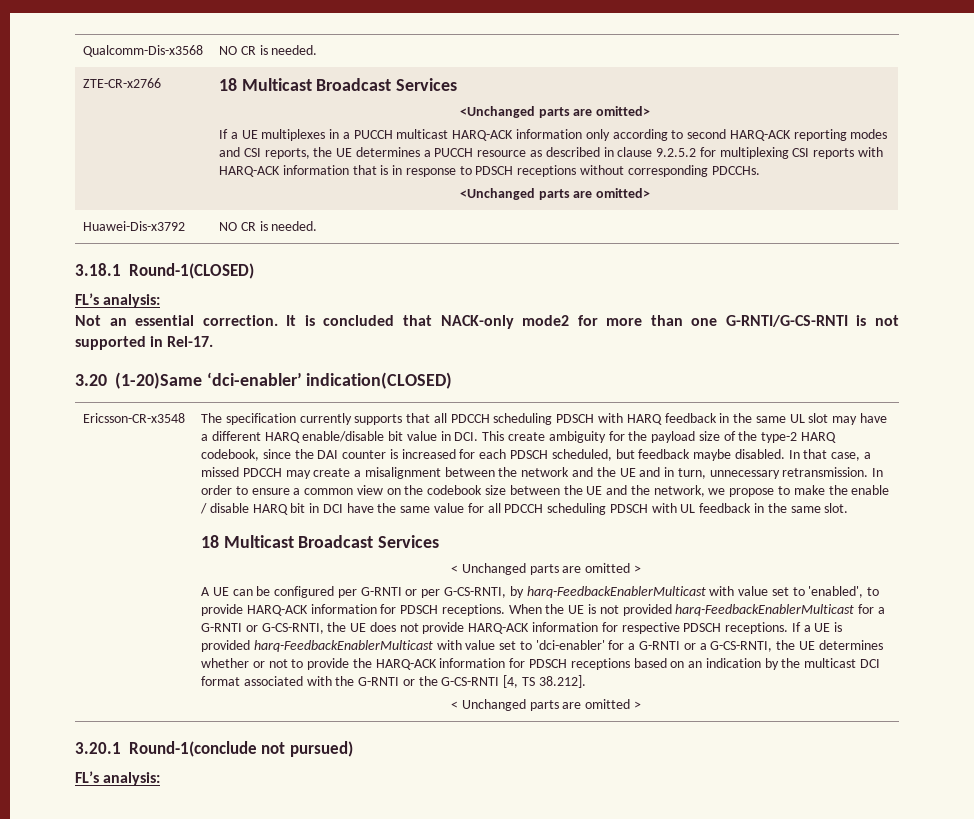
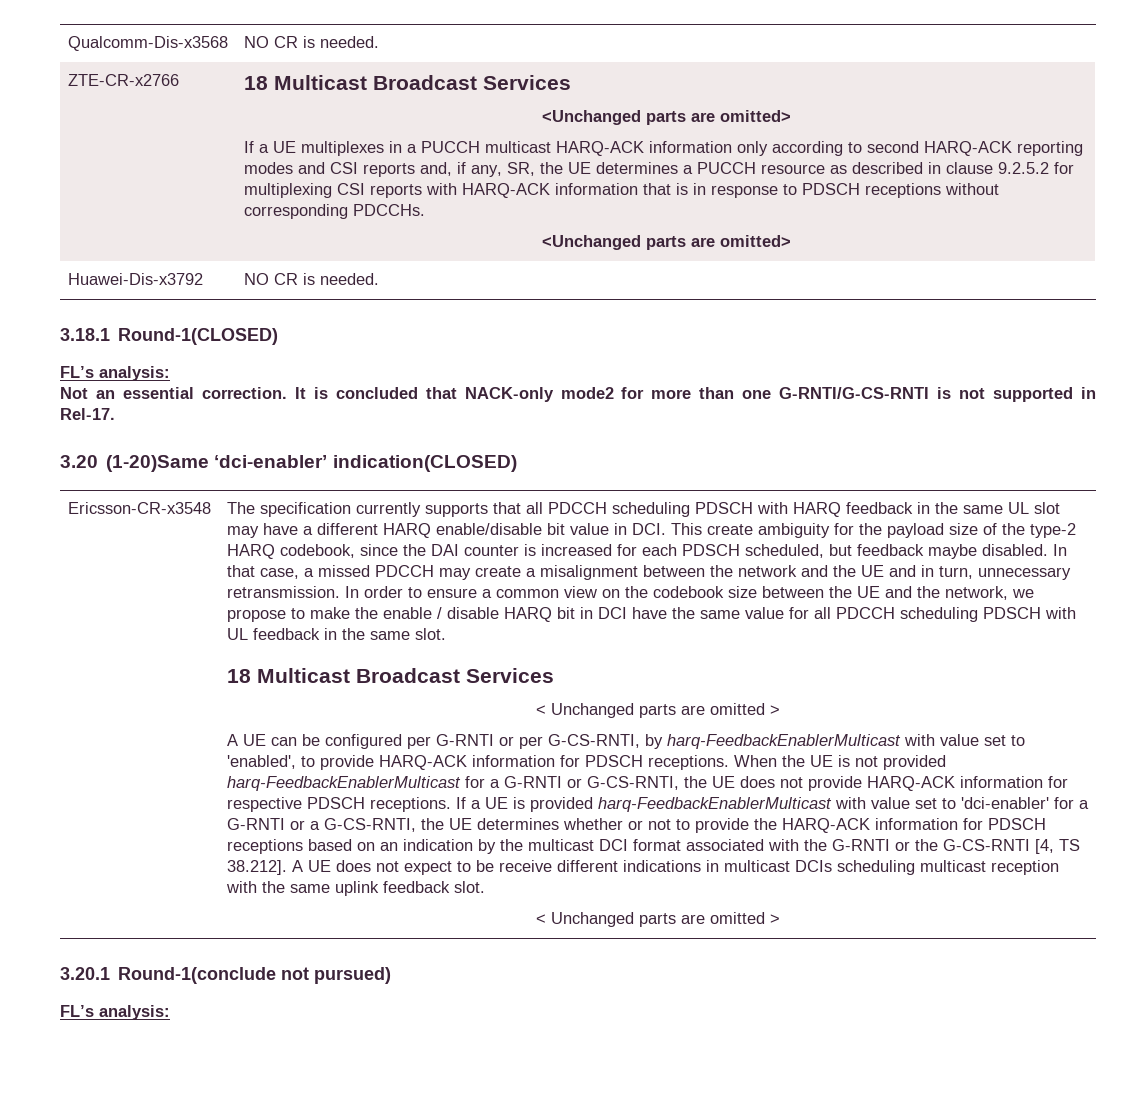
[264,148,310,159] reports, -> [362,162,535,177] reports and, if any, SR,
(586, 681) none -> [291,860,1059,875] [225,881,485,896] A UE does not expect to be receive different indications in multicast DCIs scheduling multicast reception with the same uplink feedback slot.

